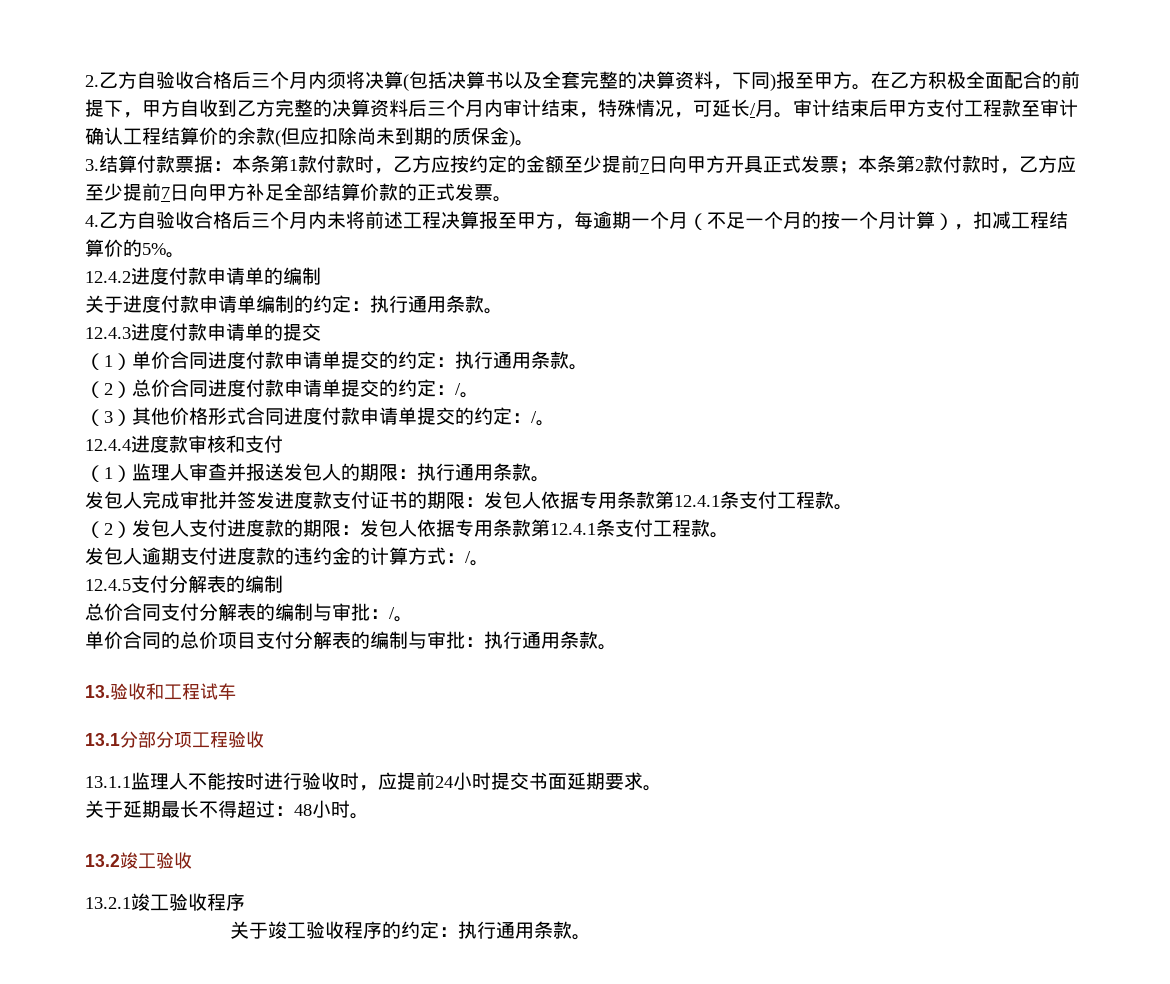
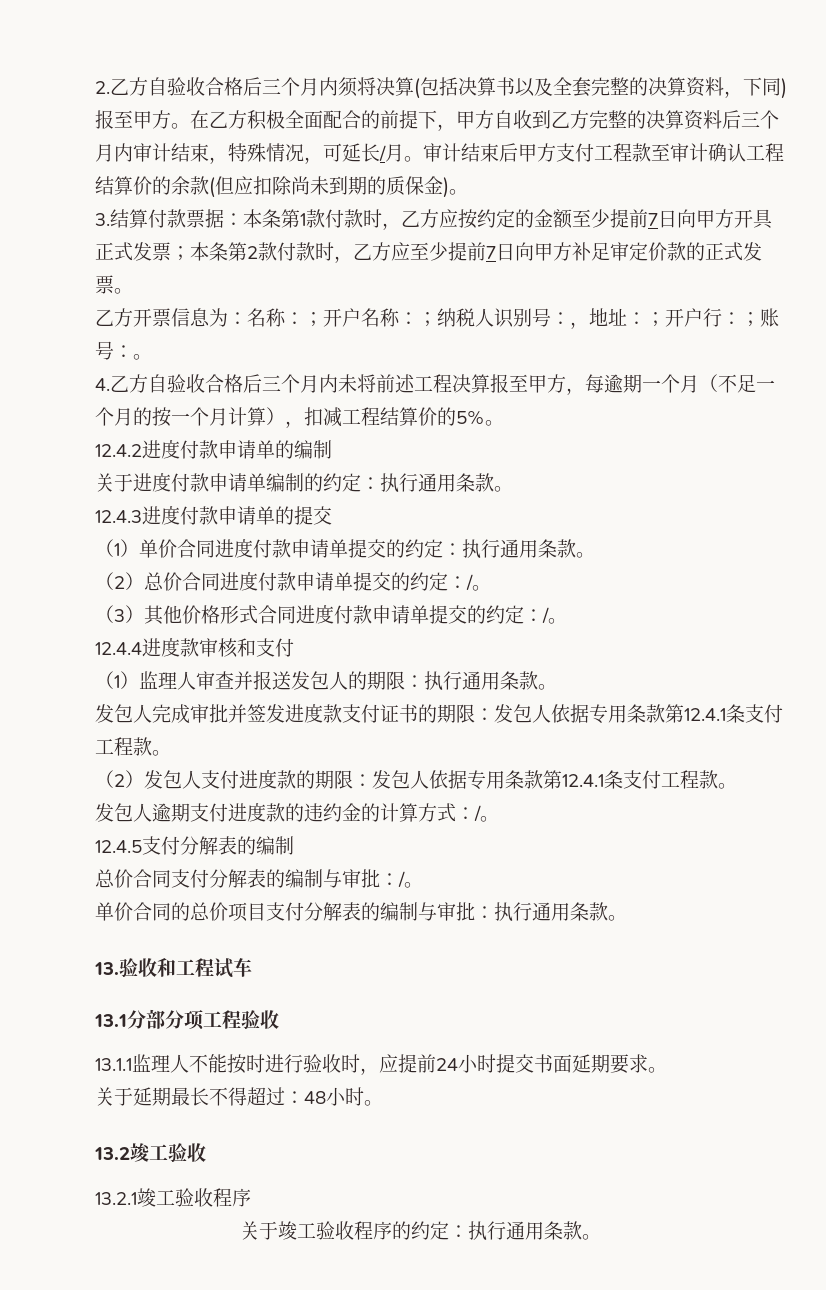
[284,183,360,201] 全部结算 -> [610,242,648,261] 审定
(512, 199) none -> [95,308,779,329] [95,341,152,360] // 乙方开票信息为：名称：；开户名称：；纳税人识别号：，地址：；开户行：；账号：。

